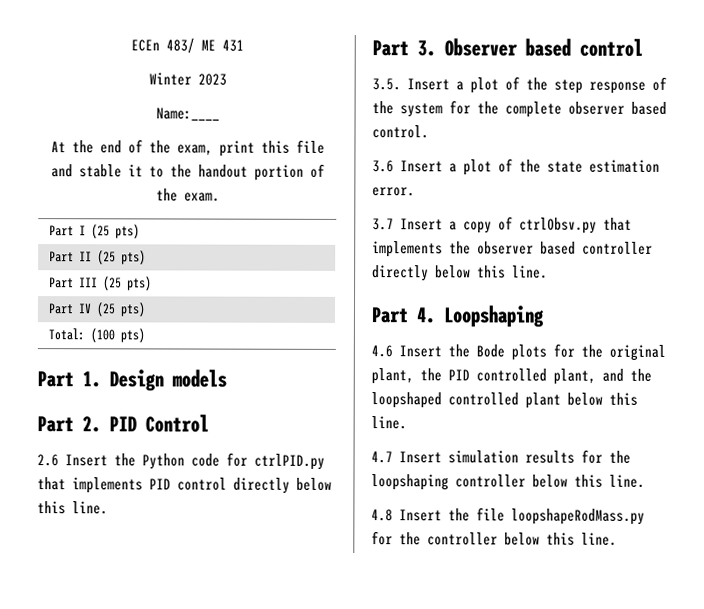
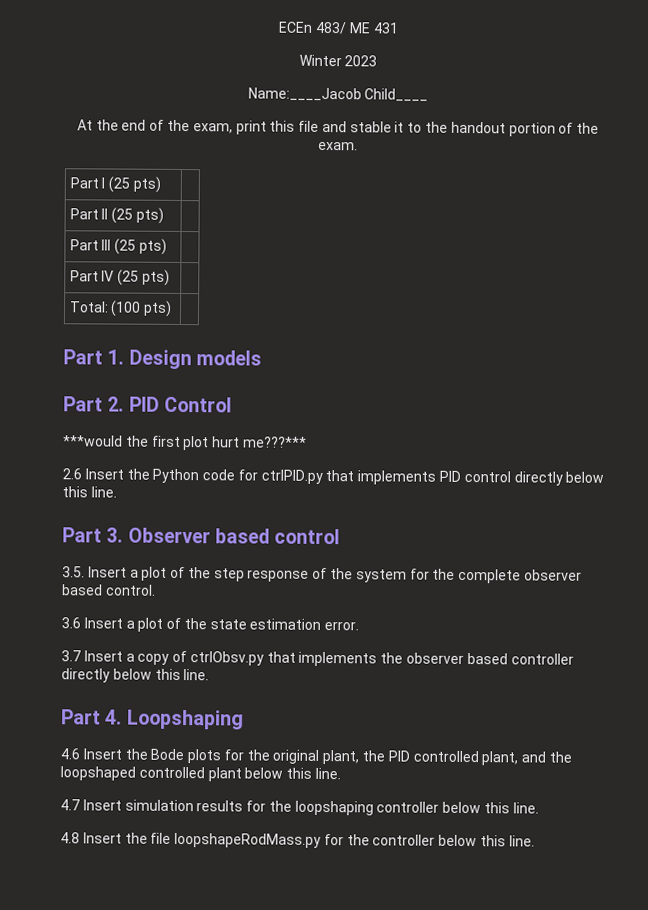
[155,107,220,122] Name:____ -> [247,87,429,102] Name:____Jacob Child____
(209, 423) none -> [63,435,307,451] // ***would the first plot hurt me???***

